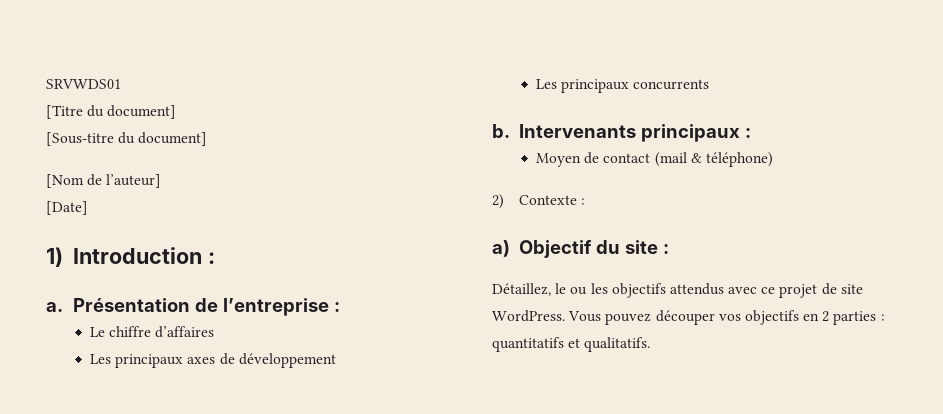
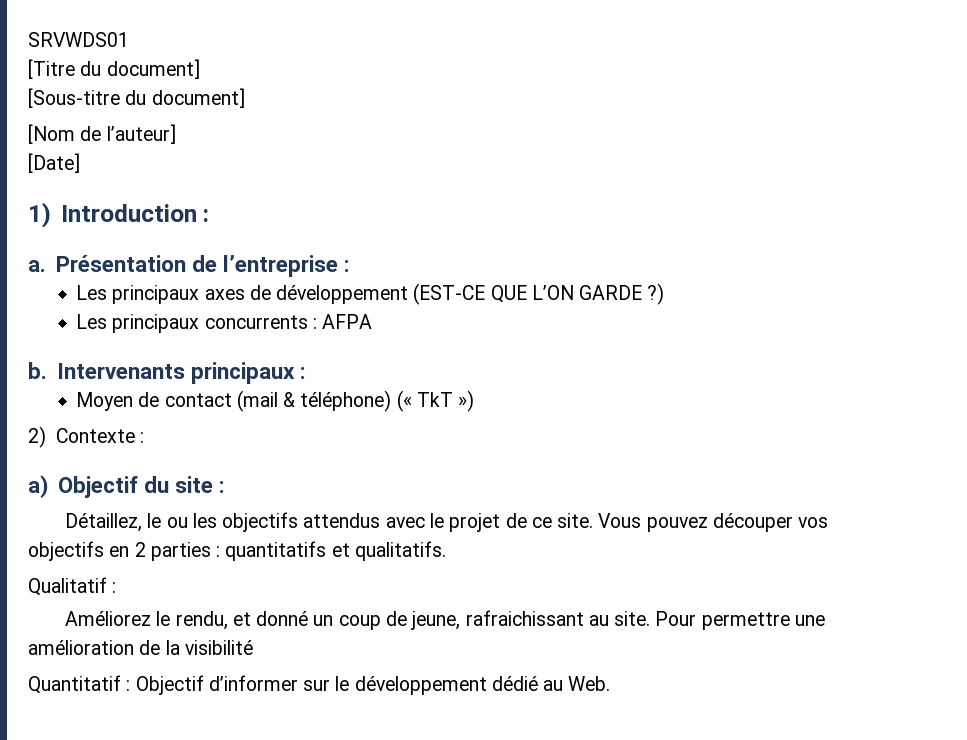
[90,326,215,338] // Le chiffre d’affaires -> (350, 266) none
(336, 360) none -> [413,283,665,305] (EST-CE QUE L’ON GARDE ?)
(710, 84) none -> [312,314,373,329] : AFPA
(773, 159) none -> [396,390,475,412] (« TkT »)
[761,287,776,294] ce -> [430,513,445,528] le
[840,284,863,294] [492,310,565,322] site WordPress. -> [531,513,594,528] ce site.
(651, 344) none -> [28,577,117,596] [65,610,825,630] [28,640,253,655] [28,675,611,695] // Qualitatif : // Améliorez le rendu, et donné un coup de jeune, rafraichissant au site. Pour permettre une amélioration de la visibilité // Quantitatif : Objectif d’informer sur le développement dédié au Web.

